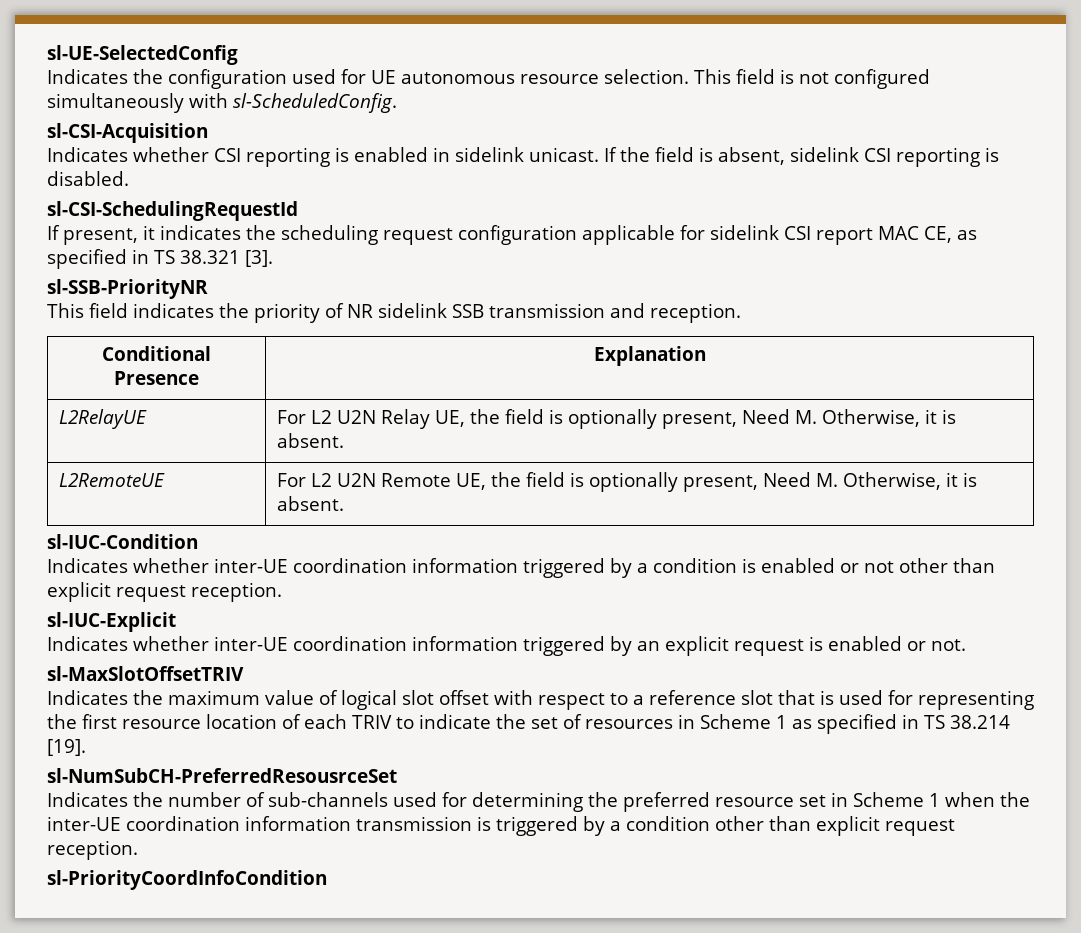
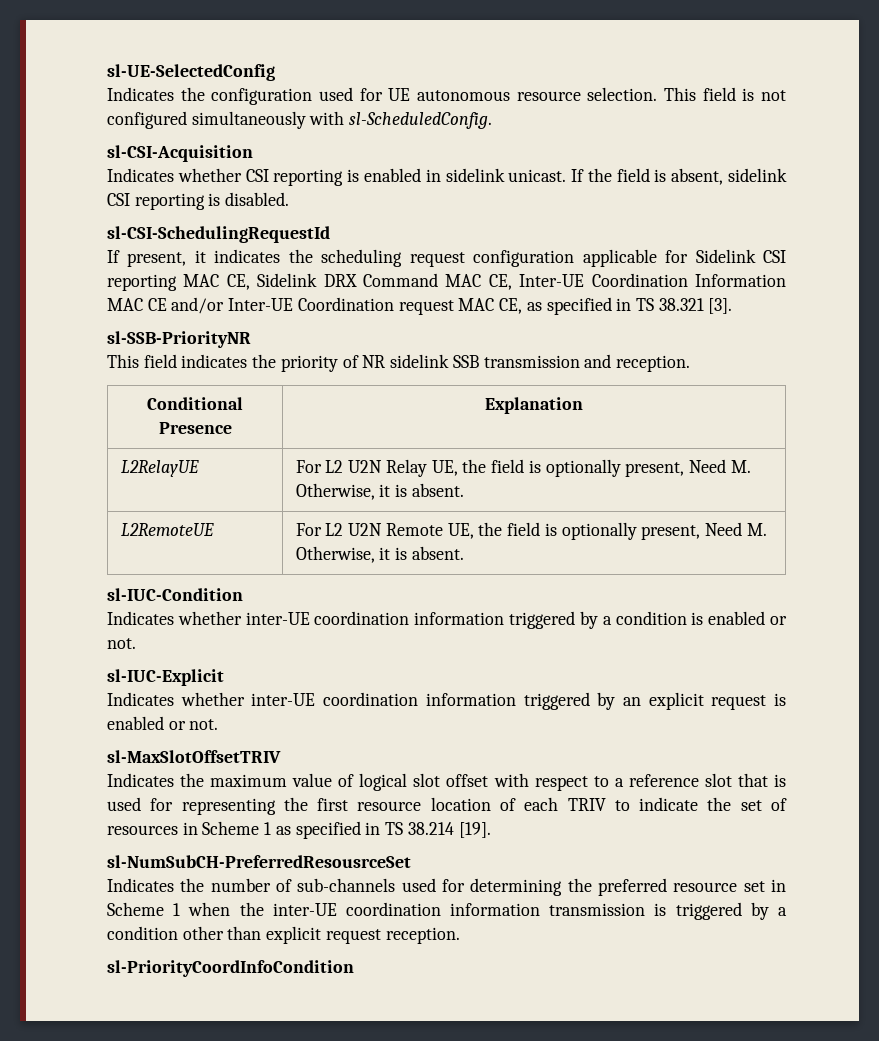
[710,225,873,245] sidelink CSI report -> [695,249,786,263] [107,273,786,291] [107,297,454,315] Sidelink CSI reporting MAC CE, Sidelink DRX Command MAC CE, Inter-UE Coordination Information MAC CE and/or Inter-UE Coordination request
[864,558,995,573] [47,582,282,602] not other than explicit request reception. -> [107,638,136,649] not.

